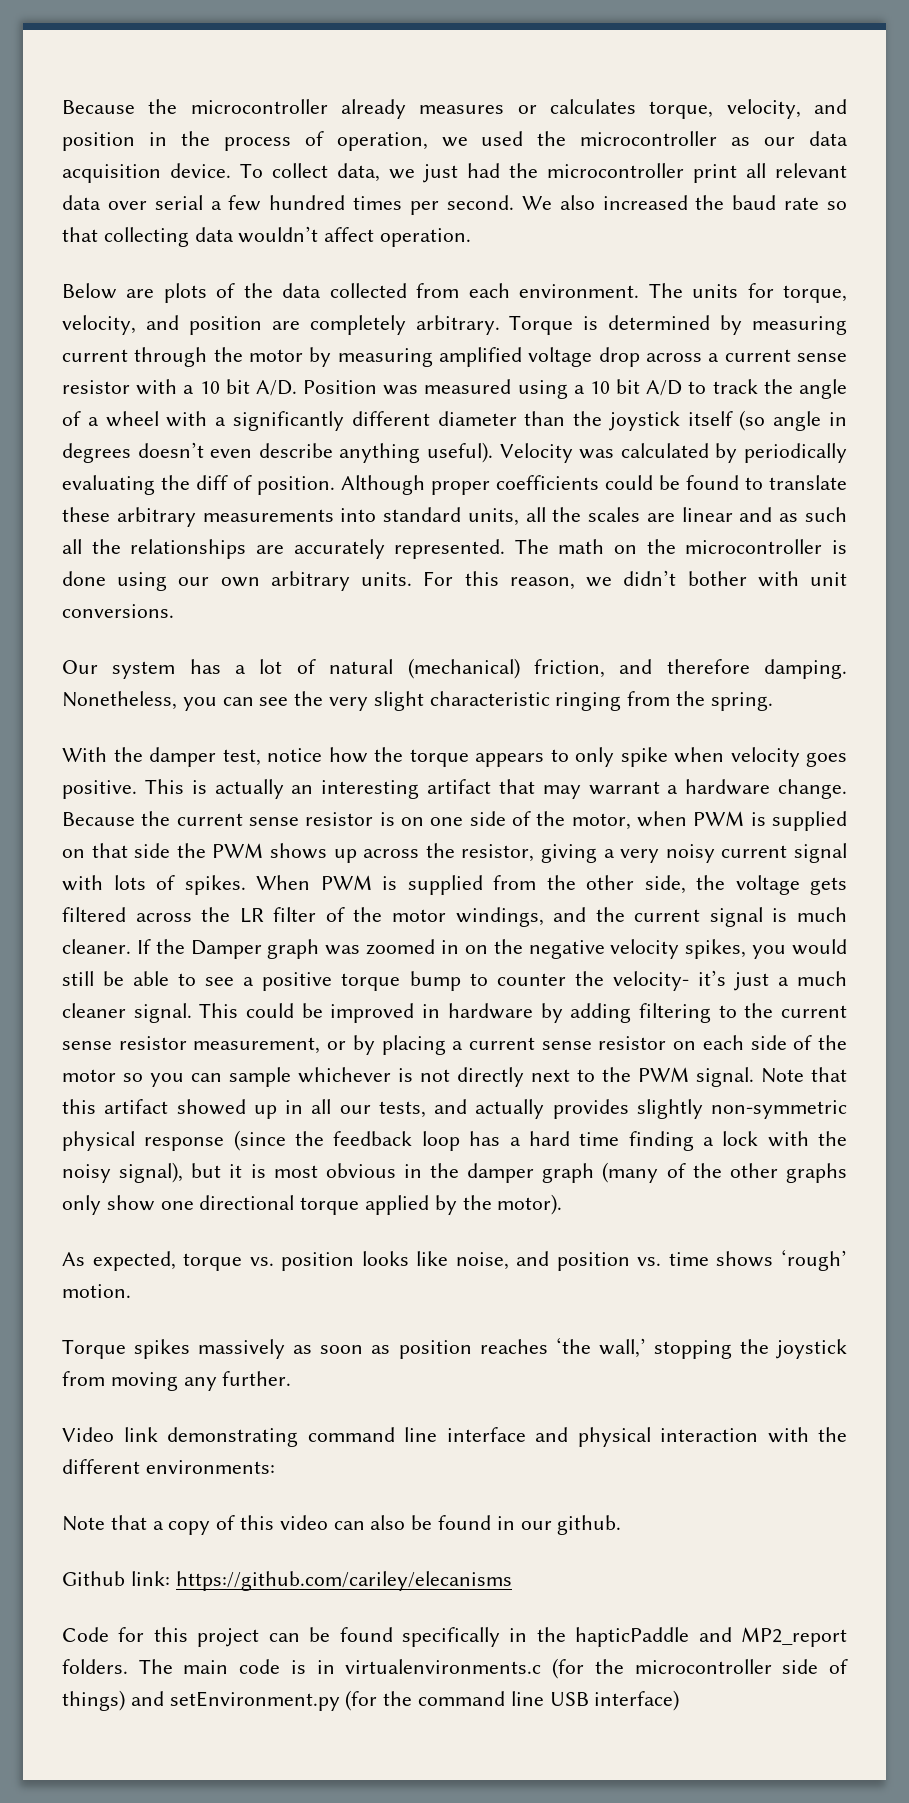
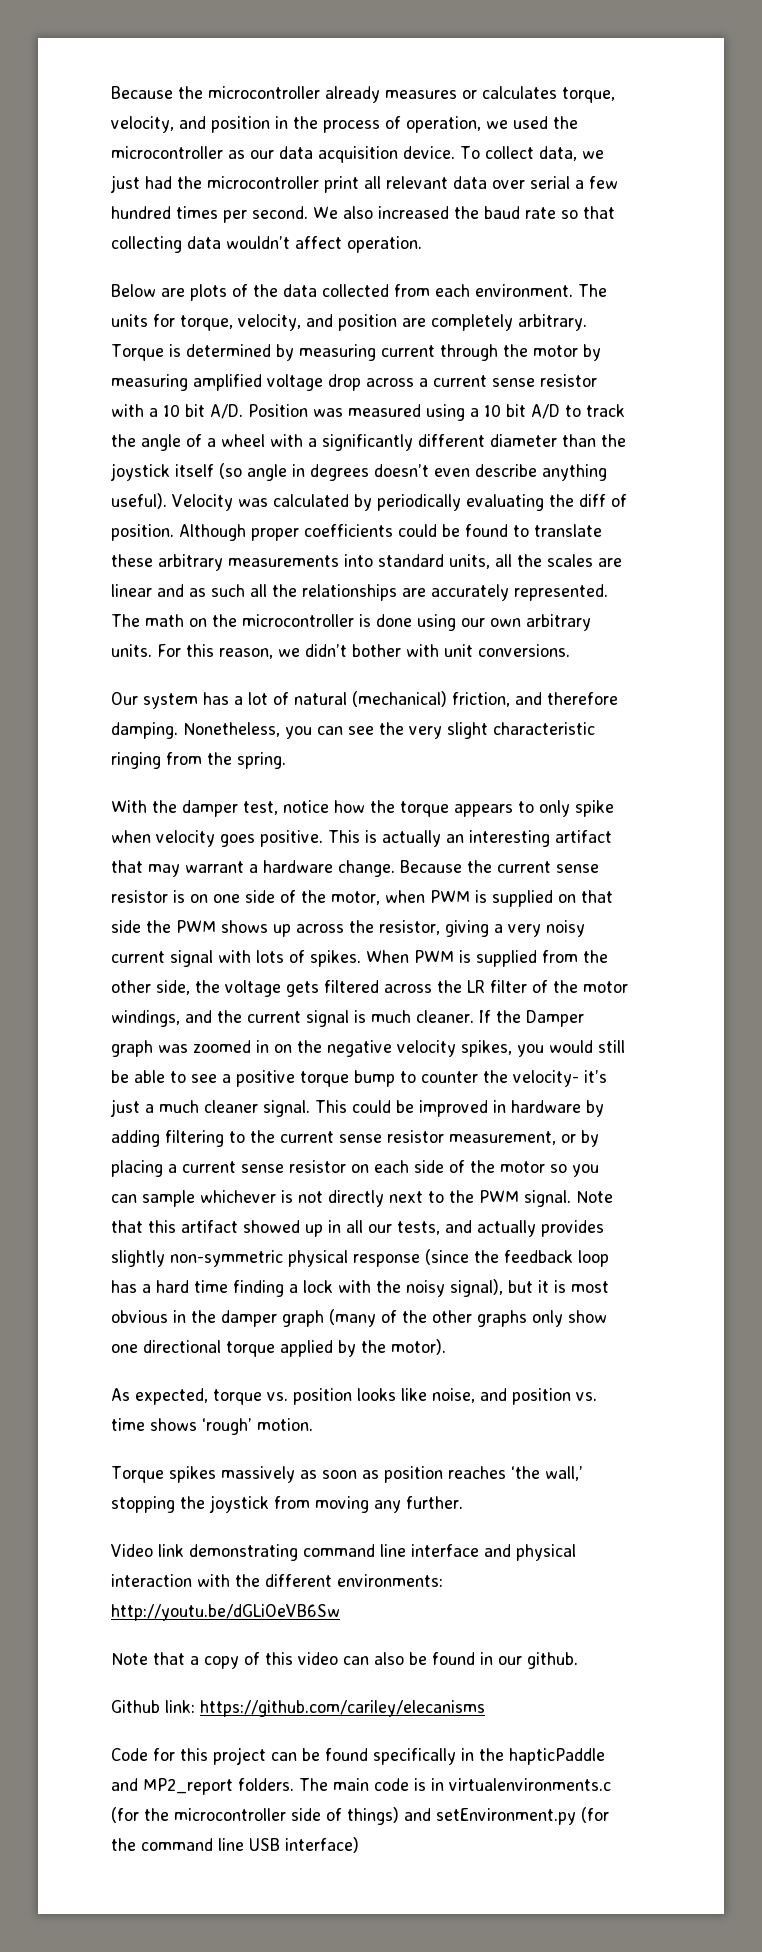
(275, 1467) none -> [111,1604,340,1621] http://youtu.be/dGLiOeVB6Sw

